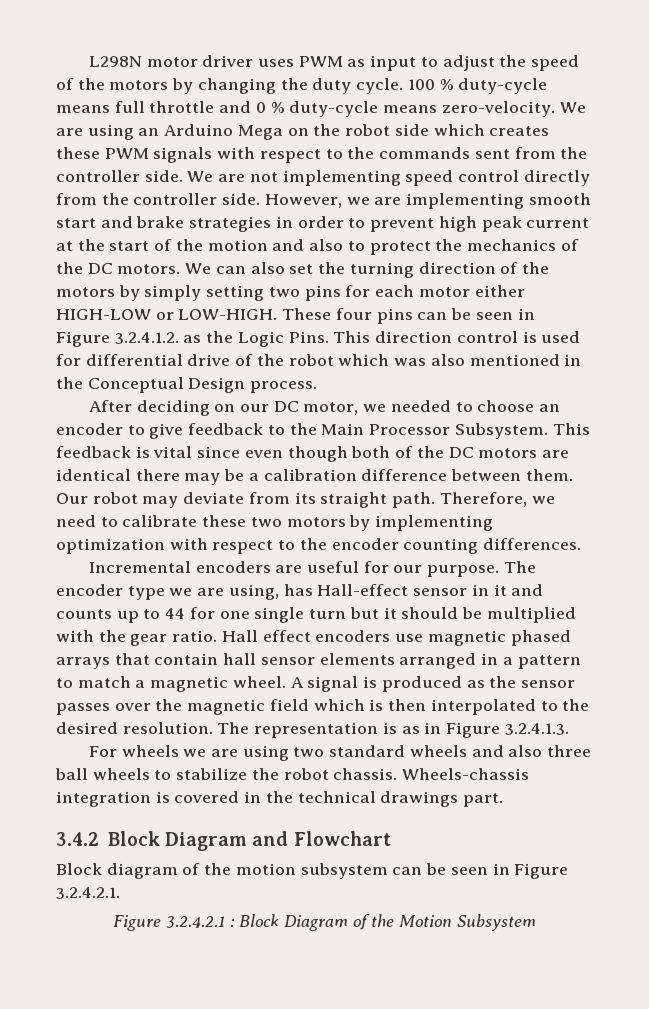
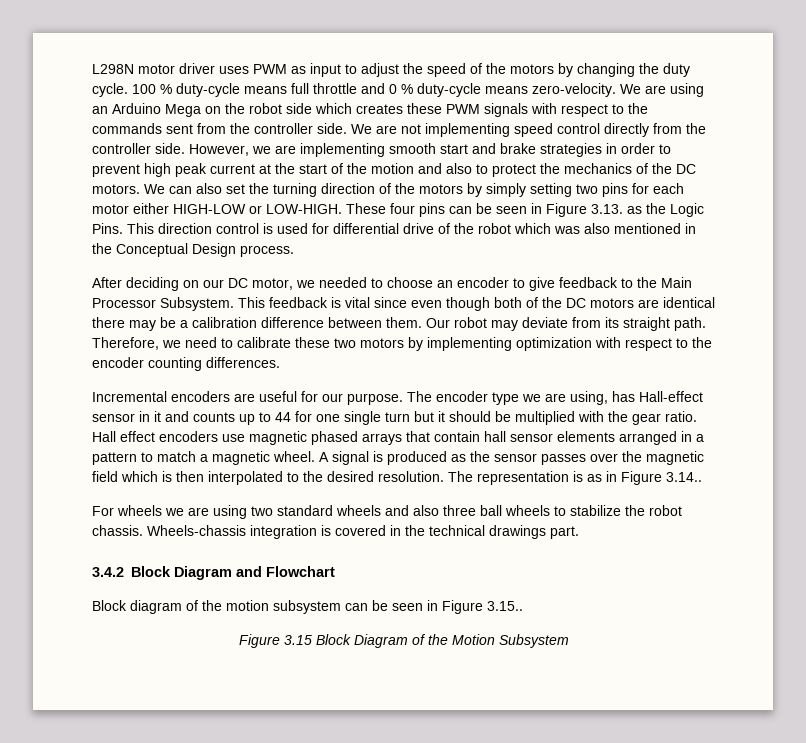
[114,332,179,344] 3.2.4.1.2. -> [591,204,623,214] 3.13.
[504,723,569,735] 3.2.4.1.3. -> [666,472,702,482] 3.14..
[56,887,120,899] [113,915,235,931] 3.2.4.2.1. // Figure 3.2.4.2.1 : -> [487,601,523,611] [239,634,312,648] 3.15.. // Figure 3.15

